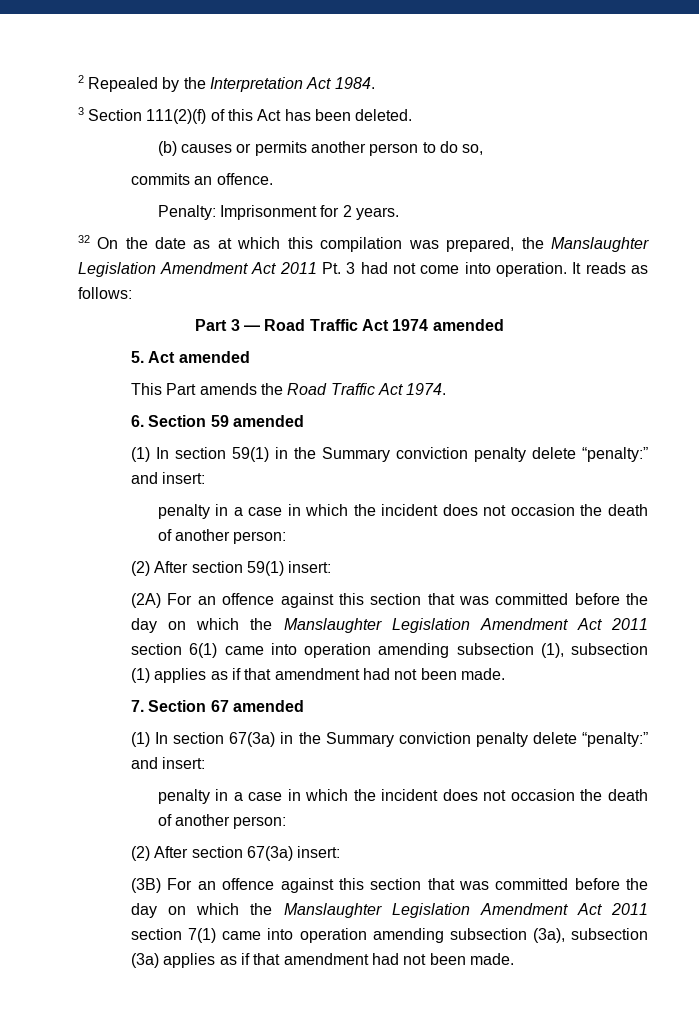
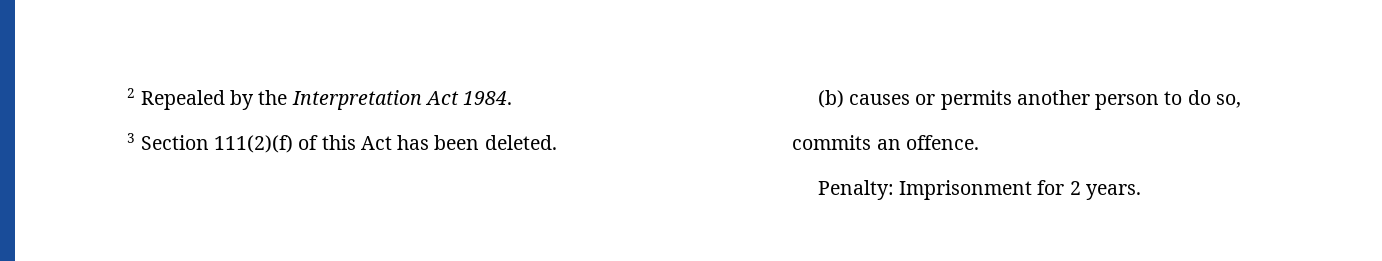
[77,235,649,252] [77,262,649,277] [77,287,132,299] [195,319,504,331] [131,351,250,363] [131,383,447,395] [131,415,305,427] [131,447,648,462] [131,472,206,484] [157,504,648,519] [157,529,287,544] [131,561,332,576] [131,593,648,608] [131,618,648,633] [131,643,648,658] [131,668,506,683] [131,700,305,712] [131,732,648,747] [131,757,206,769] [157,789,648,804] [157,814,287,829] [131,846,341,861] [131,878,648,893] [131,903,648,918] [131,928,648,943] [131,953,515,968] // 32 On the date as at which this compilation was prepared, the Manslaughter Legislation Amendment Act 2011 Pt. 3 had not come into operation. It reads as follows: // Part 3 — Road Traffic Act 1974 amended // 5. Act amended // This Part amends the Road Traffic Act 1974. // 6. Section 59 amended // (1) In section 59(1) in the Summary conviction penalty delete “penalty:” and insert: // penalty in a case in which the incident does not occasion the death of another person: // (2) After section 59(1) insert: // (2A) For an offence against this section that was committed before the day on which the Manslaughter Legislation Amendment Act 2011 section 6(1) came into operation amending subsection (1), subsection (1) applies as if that amendment had not been made. // 7. Section 67 amended // (1) In section 67(3a) in the Summary conviction penalty delete “penalty:” and insert: // penalty in a case in which the incident does not occasion the death of another person: // (2) After section 67(3a) insert: // (3B) For an offence against this section that was committed before the day on which the Manslaughter Legislation Amendment Act 2011 section 7(1) came into operation amending subsection (3a), subsection (3a) applies as if that amendment had not been made. -> (1141, 192) none

